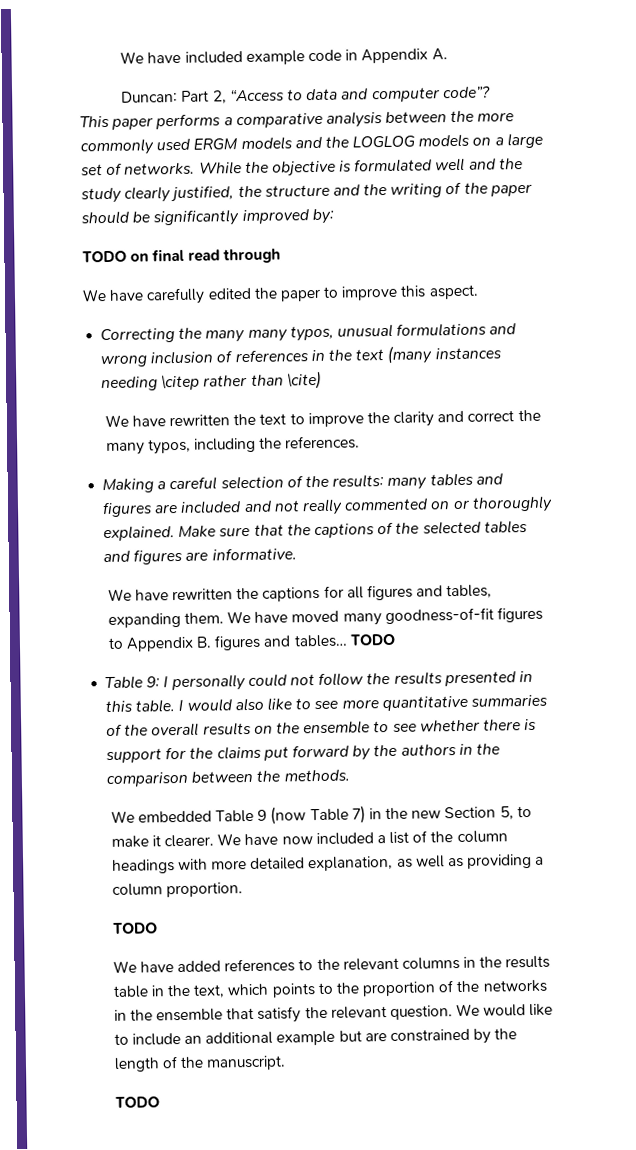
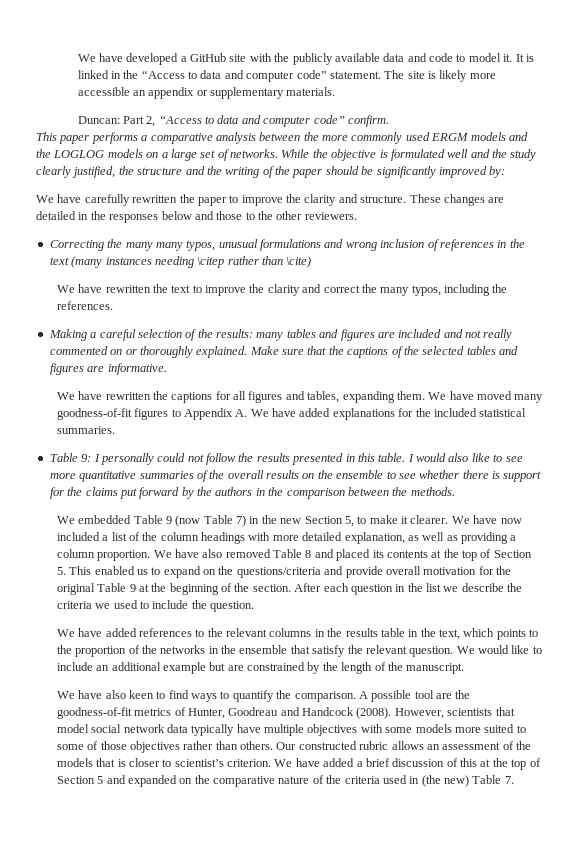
[120,48,448,65] We have included example code in Appendix A. -> [77,53,534,65] [77,70,496,82] [77,87,336,99] We have developed a GitHub site with the publicly available data and code to model it. It is linked in the “Access to data and computer code” statement. The site is likely more accessible an appendix or supplementary materials.
[442,85,491,99] code”? -> [313,115,389,127] code” confirm.
[82,248,281,264] // TODO on final read through -> (506, 172) none
[207,287,252,300] edited -> [132,195,178,203] rewritten
[400,284,479,300] this aspect. -> [286,194,505,206] [36,211,357,223] the clarity and structure. These changes are detailed in the responses below and those to the other reviewers.
[195,633,396,651] B. figures and tables… TODO -> [235,408,527,420] [56,426,115,434] A. We have added explanations for the included statistical summaries.
[111,922,158,934] // TODO -> [153,549,532,561] [56,566,512,578] [56,583,523,595] [56,600,255,612] We have also removed Table 8 and placed its contents at the top of Section 5. This enabled us to expand on the questions/criteria and provide overall motivation for the original Table 9 at the beginning of the section. After each question in the list we describe the criteria we used to include the question.
[114,1096,160,1108] TODO -> [56,690,471,702] [56,707,515,719] [56,724,526,736] [56,741,532,753] [56,758,541,770] [56,775,514,787] We have also keen to find ways to quantify the comparison. A possible tool are the goodness-of-fit metrics of Hunter, Goodreau and Handcock (2008). However, scientists that model social network data typically have multiple objectives with some models more suited to some of those objectives rather than others. Our constructed rubric allows an assessment of the models that is closer to scientist’s criterion. We have added a brief discussion of this at the top of Section 5 and expanded on the comparative nature of the criteria used in (the new) Table 7.

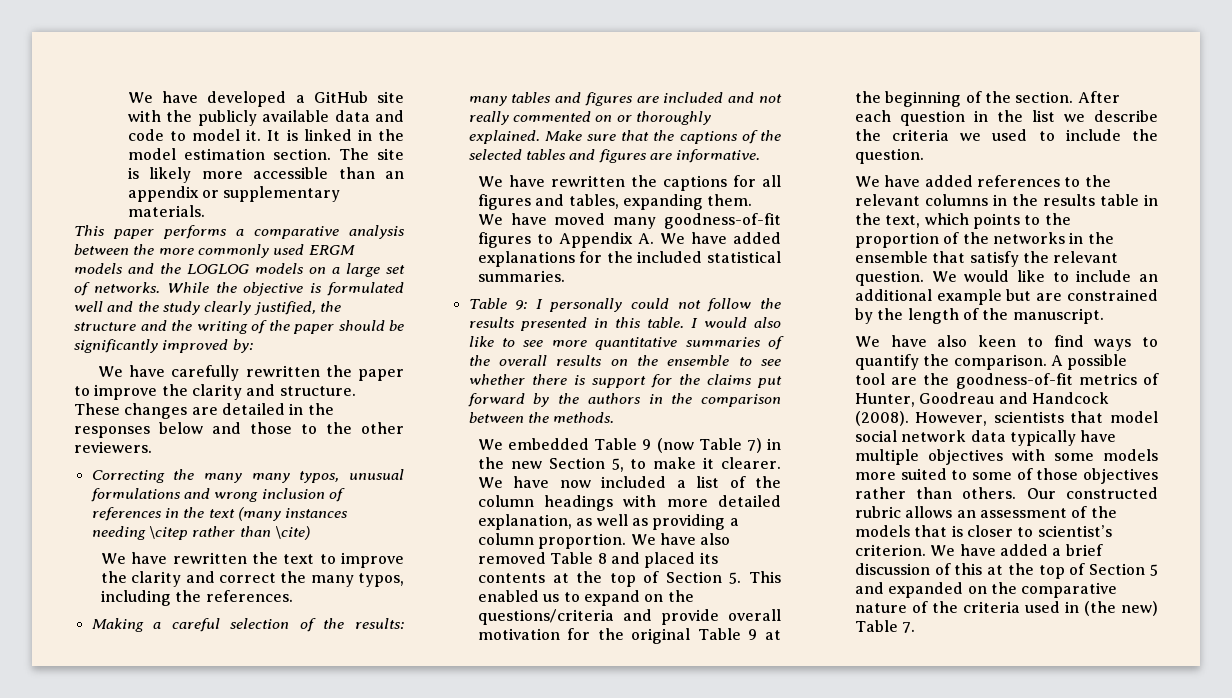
[141,70,381,82] “Access to data and computer code” statement. -> [127,148,331,160] model estimation section.
(130, 91) none -> [338,167,375,179] than
[77,115,389,127] // Duncan: Part 2, “Access to data and computer code” confirm. -> (205, 211) none

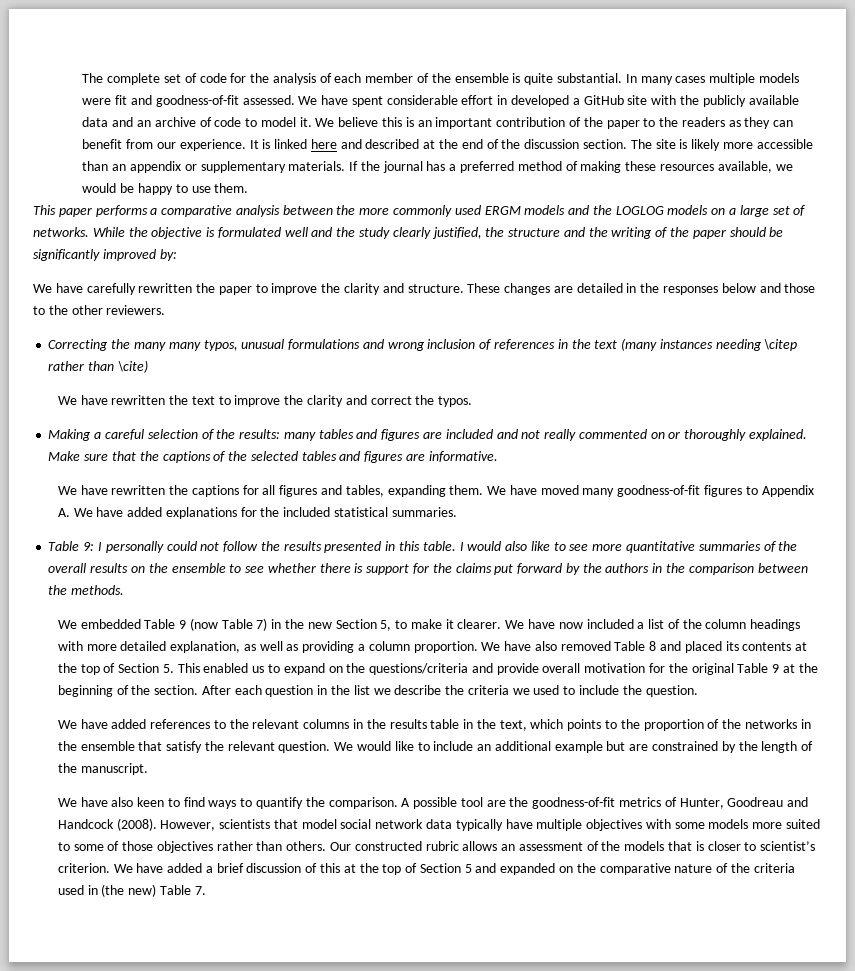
[127,91,199,103] We have -> [82,73,799,85] [82,95,508,107] The complete set of code for the analysis of each member of the ensemble is quite substantial. In many cases multiple models were fit and goodness-of-fit assessed. We have spent considerable effort in
(404, 116) none -> [137,117,212,127] an archive of
[267,129,404,141] [127,148,265,160] It is linked in the model estimation -> [315,117,794,129] [82,139,580,151] We believe this is an important contribution of the paper to the readers as they can benefit from our experience. It is linked here and described at the end of the discussion
(205, 211) none -> [349,161,793,173] [82,183,249,195] If the journal has a preferred method of making these resources available, we would be happy to use them.
[310,573,404,587] [100,590,293,606] many typos, including the references. -> [438,396,473,407] typos.

